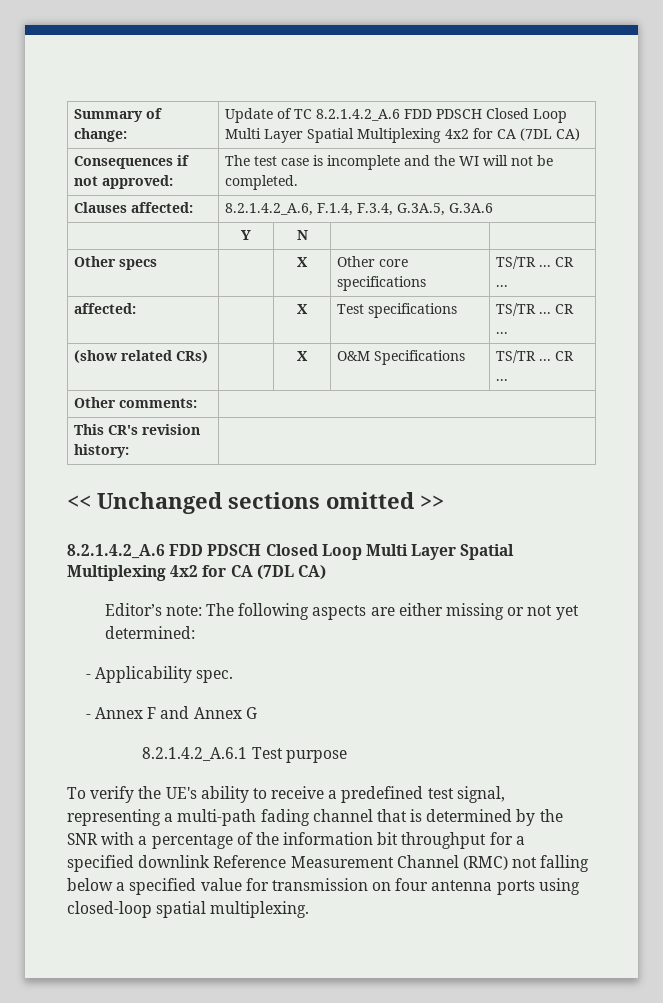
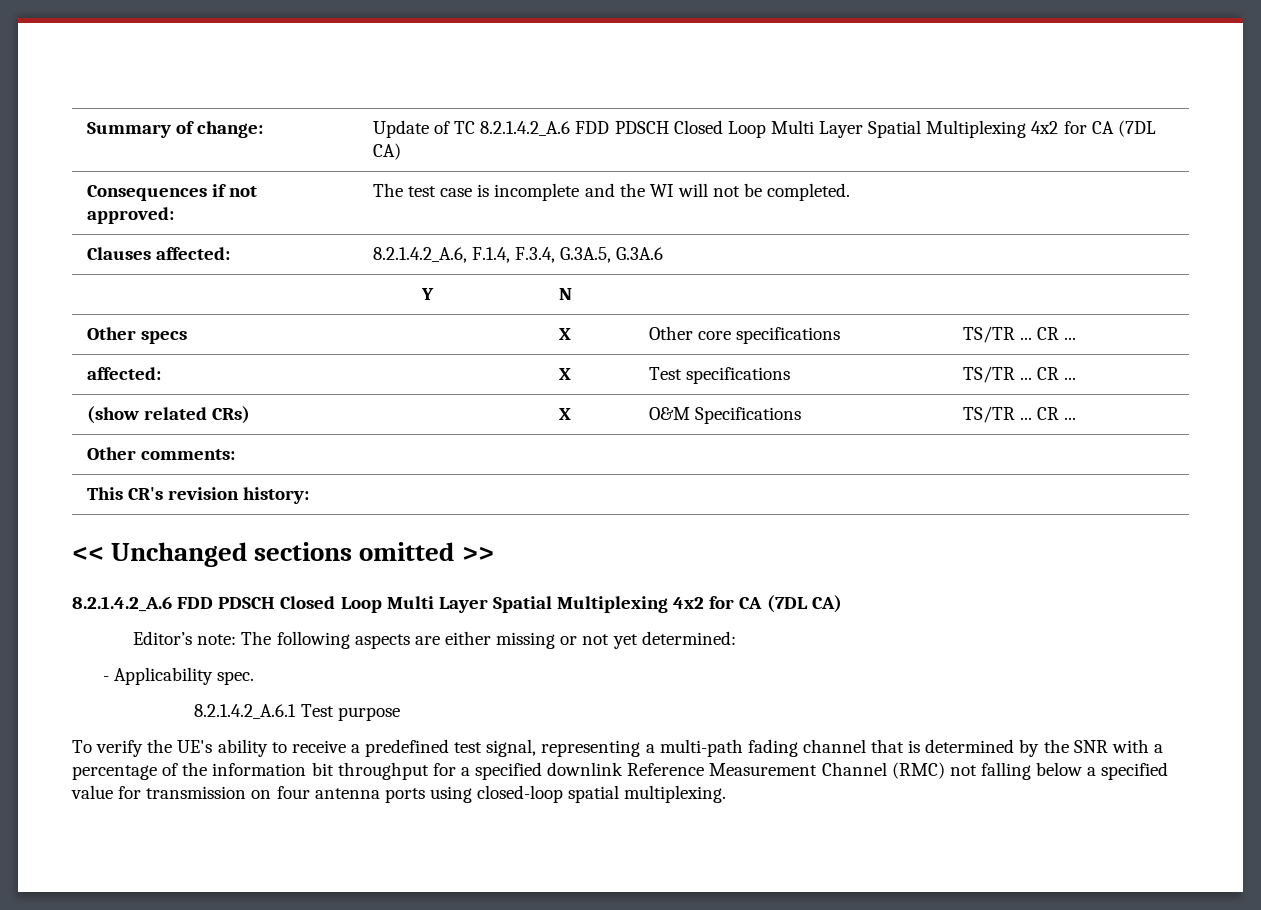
[85,706,257,719] // - Annex F and Annex G -> (254, 678) none

